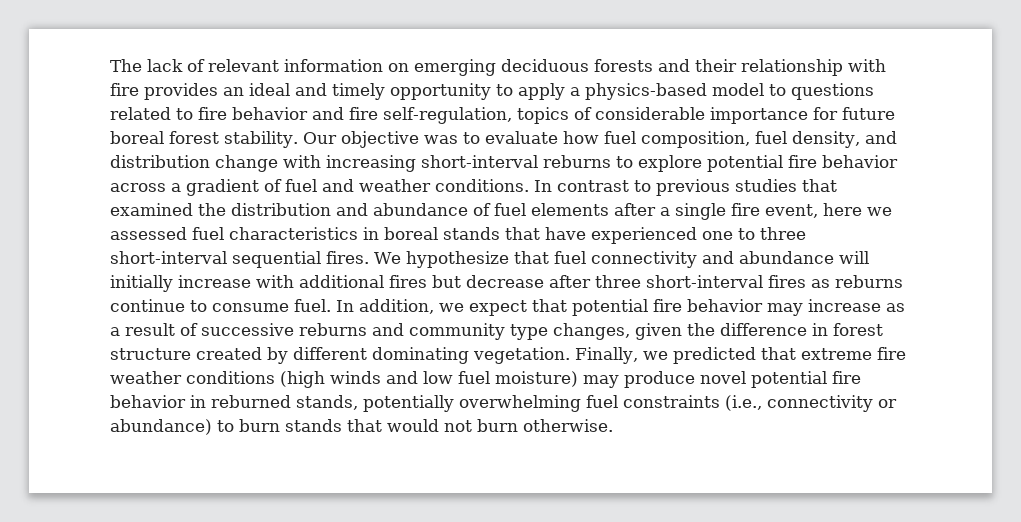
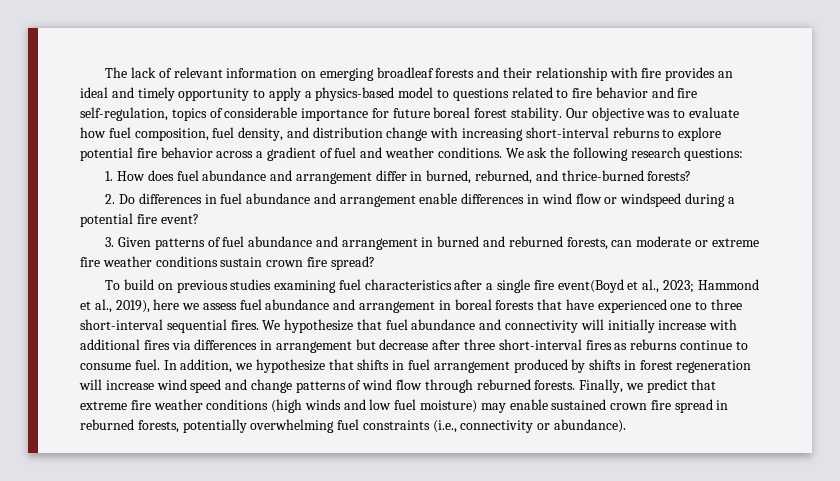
[501,59,589,72] deciduous -> [376,67,434,78] broadleaf
[534,179,837,196] [110,203,892,220] [110,227,358,240] In contrast to previous studies that examined the distribution and abundance of fuel elements after a single fire event, here we assessed fuel characteristics -> [505,147,744,161] [105,170,692,184] [105,193,735,207] [80,213,199,227] [105,236,759,250] [80,256,375,270] [105,279,759,293] [80,299,436,313] We ask the following research questions: // 1. How does fuel abundance and arrangement differ in burned, reburned, and thrice-burned forests? // 2. Do differences in fuel abundance and arrangement enable differences in wind flow or windspeed during a potential fire event? // 3. Given patterns of fuel abundance and arrangement in burned and reburned forests, can moderate or extreme fire weather conditions sustain crown fire spread? // To build on previous studies examining fuel characteristics after a single fire event(Boyd et al., 2023; Hammond et al., 2019), here we assess fuel abundance and arrangement
[443,227,500,240] stands -> [495,300,535,310] forests
[590,251,834,268] connectivity and abundance -> [411,319,579,333] abundance and connectivity
(427, 281) none -> [171,339,352,353] via differences in arrangement
[469,299,905,316] [110,323,883,340] [110,347,570,364] expect that potential fire behavior may increase as a result of successive reburns and community type changes, given the difference in forest structure created by different dominating vegetation. -> [255,359,752,373] [79,379,576,393] hypothesize that shifts in fuel arrangement produced by shifts in forest regeneration will increase wind speed and change patterns of wind flow through reburned forests.
[672,347,756,364] predicted -> [646,379,688,393] predict
[624,371,861,388] [110,395,186,408] produce novel potential fire behavior -> [509,399,713,413] enable sustained crown fire spread
[296,395,358,410] stands, -> [137,420,179,433] forests,
[110,419,613,435] abundance) to burn stands that would not burn otherwise. -> [554,419,627,433] abundance).

